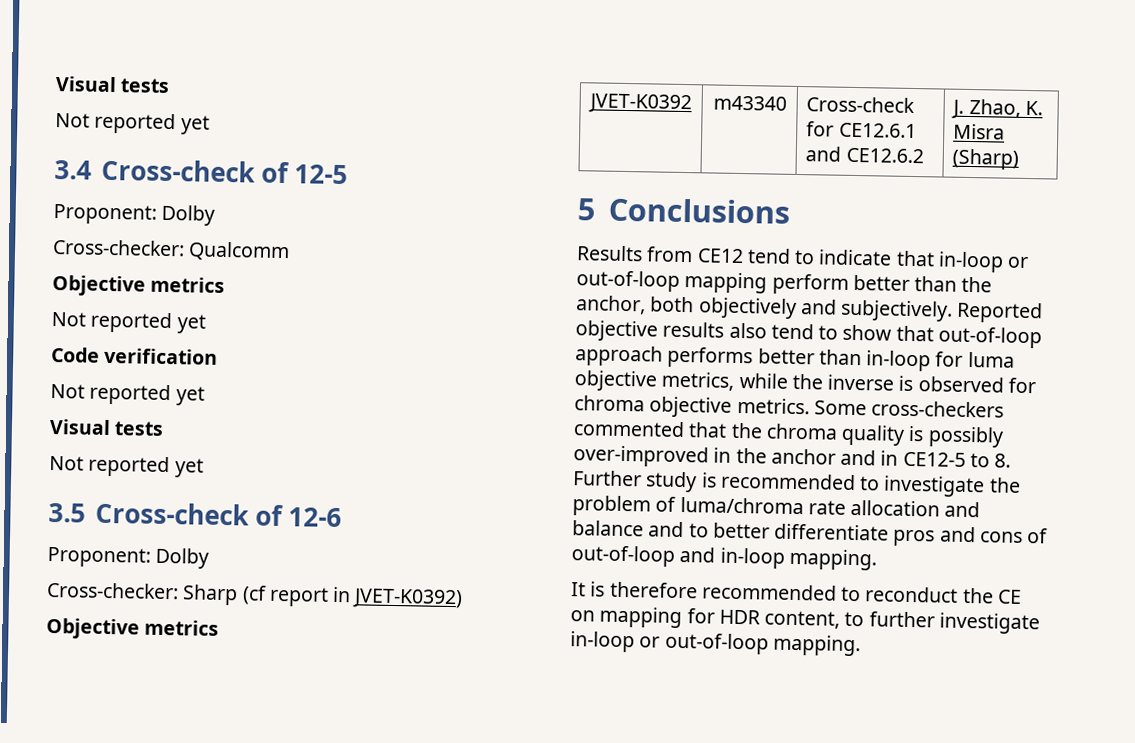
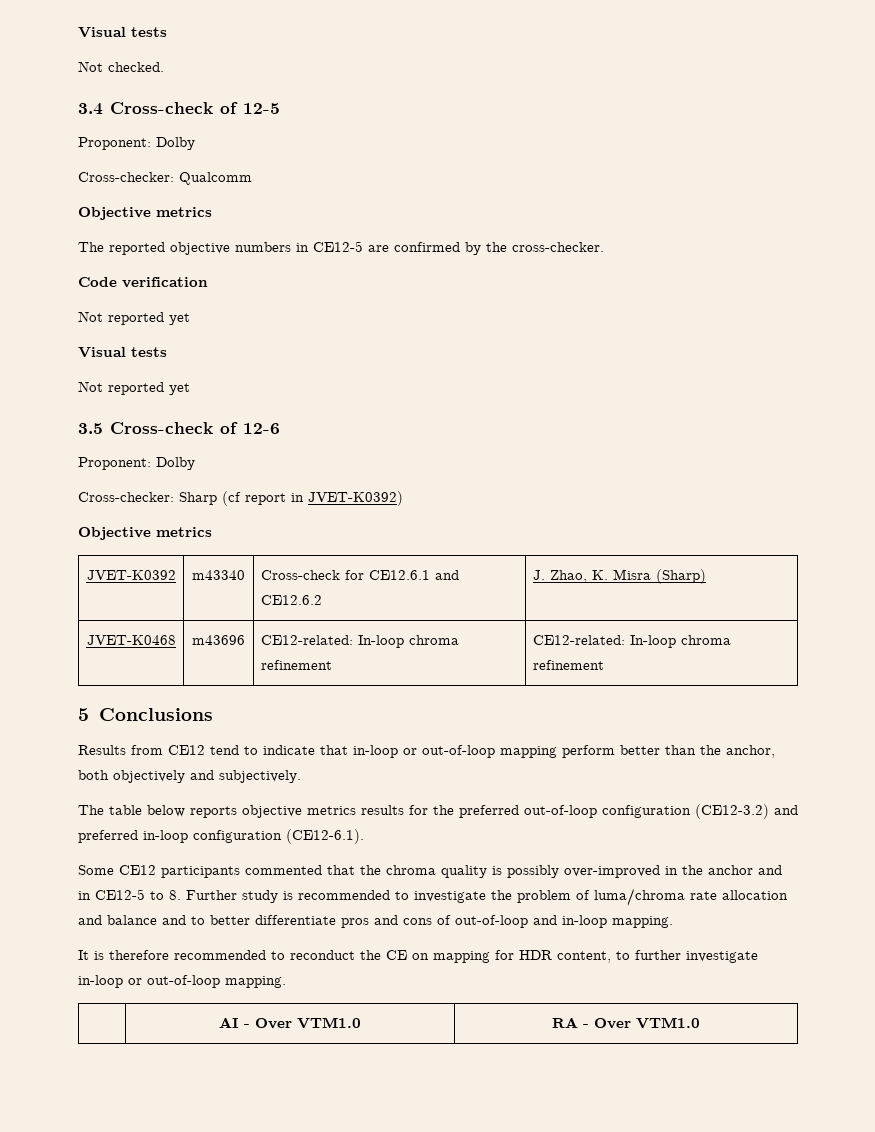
[55,76,171,94] [55,112,210,135] Visual tests // Not reported yet -> [78,27,167,38] [78,61,164,72] Visual tests // Not checked.
[51,311,206,334] Not reported yet -> [78,241,604,255] The reported objective numbers in CE12-5 are confirmed by the cross-checker.
(1020, 159) none -> [86,635,176,645] [192,635,245,645] [260,635,459,648] [260,660,332,670] [532,635,731,648] [532,660,604,670] // JVET-K0468 | m43696 | CE12-related: In-loop chroma refinement | CE12-related: In-loop chroma refinement
[956,301,1044,324] [575,320,1042,349] [575,345,1015,372] [574,370,1036,394] [574,395,1005,418] Reported objective results also tend to show that out-of-loop approach performs better than in-loop for luma objective metrics, while the inverse is observed for chroma objective metrics. Some cross-checkers -> [78,804,798,819] [78,829,364,844] [78,865,240,878] // The table below reports objective metrics results for the preferred out-of-loop configuration (CE12-3.2) and preferred in-loop configuration (CE12-6.1). // Some CE12 participants
(861, 645) none -> [219,1017,361,1029] [552,1017,700,1029] // | AI - Over VTM1.0 | RA - Over VTM1.0

